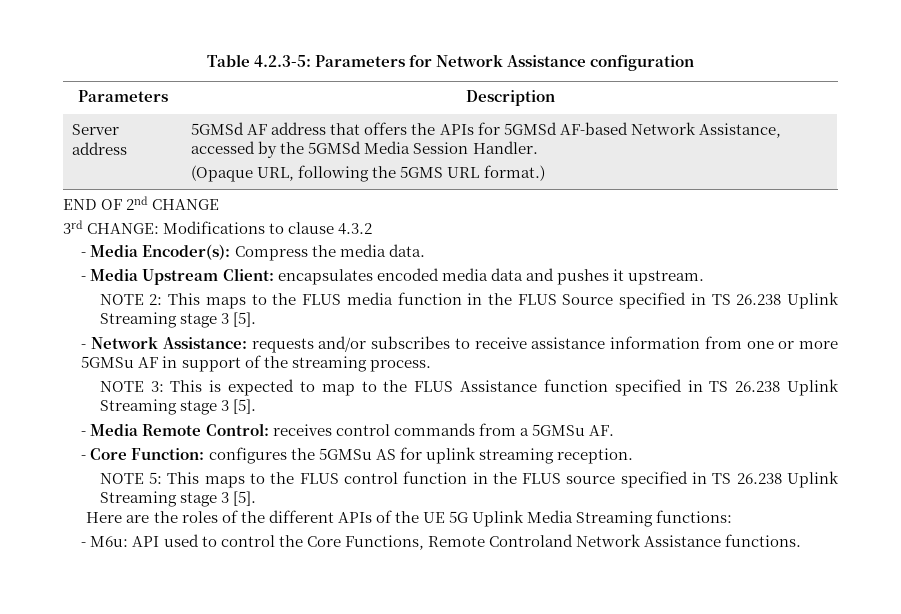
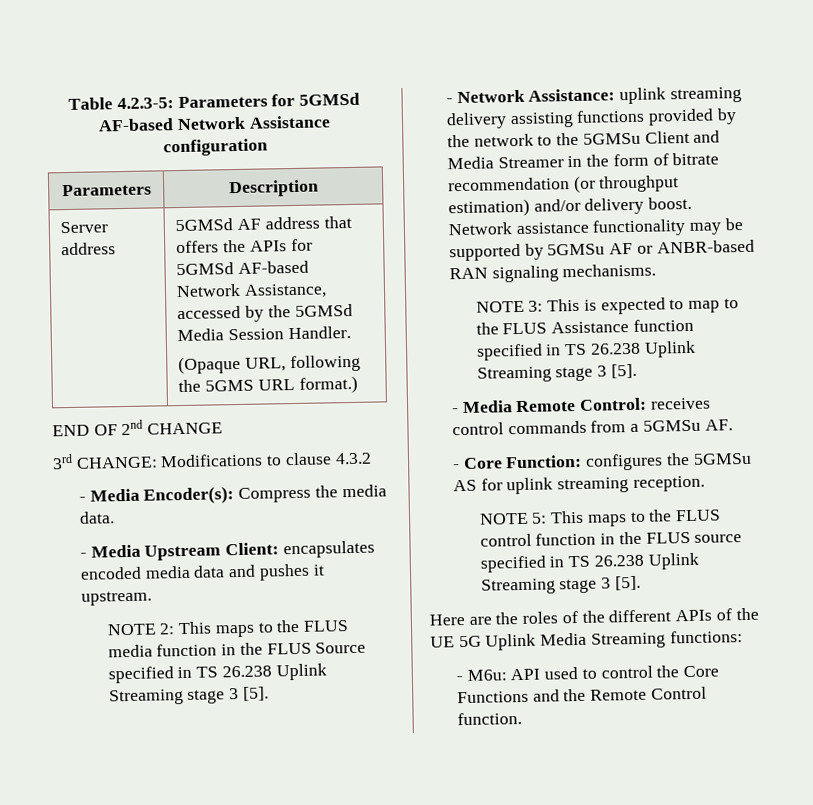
(433, 61) none -> [298,92,360,106] [98,118,175,132] 5GMSd AF-based
[251,336,838,353] [81,355,431,372] requests and/or subscribes to receive assistance information from one or more 5GMSu AF in support of the streaming process. -> [619,86,742,105] [445,108,737,130] [446,130,721,148] [446,152,720,170] [447,175,680,193] [447,196,693,218] [447,217,743,237] [448,239,755,262] [448,263,657,283] uplink streaming delivery assisting functions provided by the network to the 5GMSu Client and Media Streamer in the form of bitrate recommendation (or throughput estimation) and/or delivery boost. Network assistance functionality may be supported by 5GMSu AF or ANBR-based RAN signaling mechanisms.
[344,534,802,550] Functions, Remote Controland Network Assistance functions. -> [456,686,707,704] [456,712,522,726] Functions and the Remote Control function.

